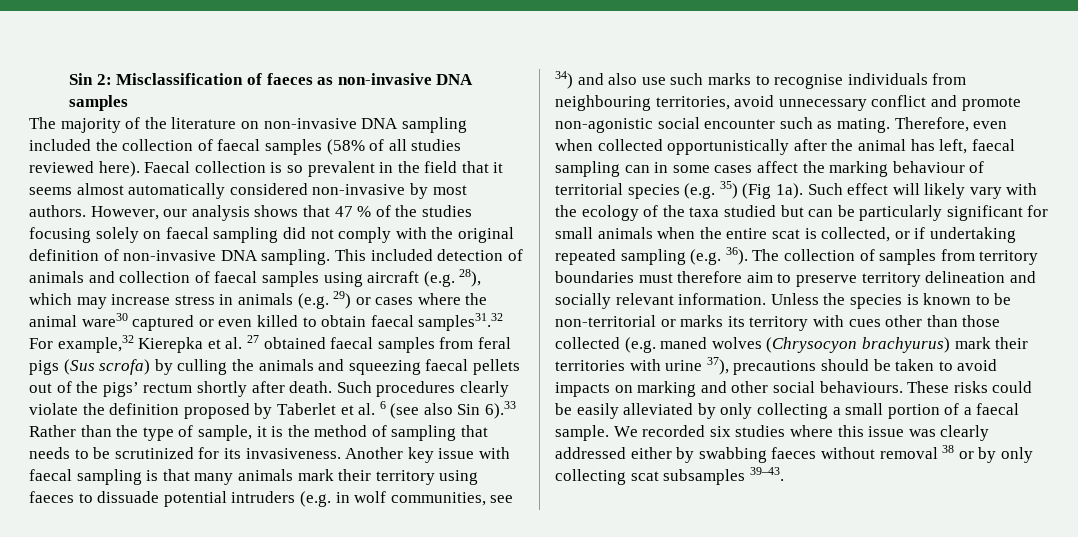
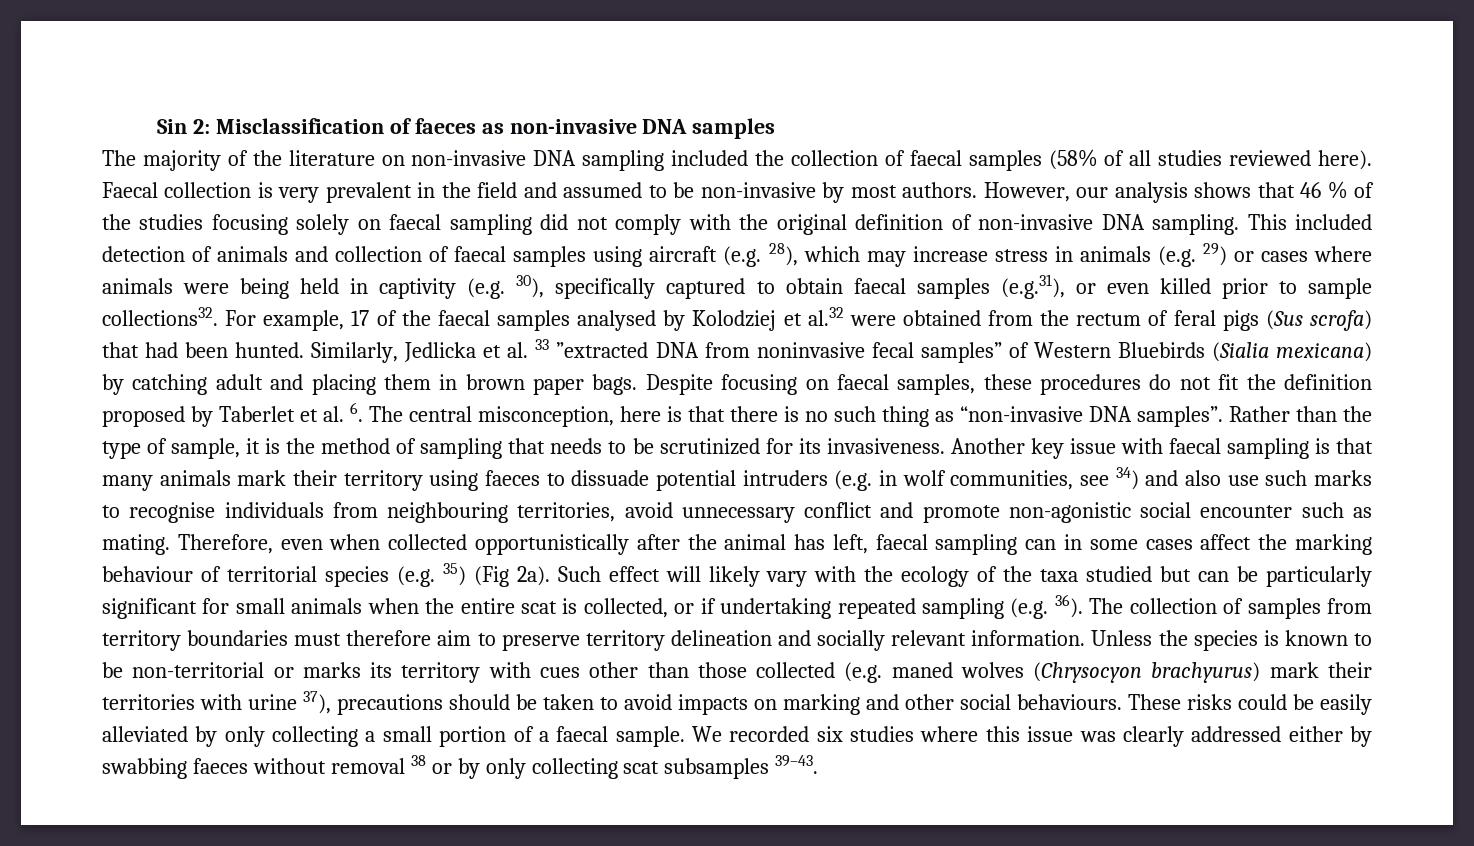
[286,165,303,173] so -> [278,187,320,203] very
[461,161,504,173] [29,183,308,199] that it seems almost automatically considered -> [523,182,695,198] and assumed to be
[334,206,353,217] 47 -> [1300,182,1322,198] 46
[465,293,488,305] [29,313,504,331] [29,335,511,353] [29,359,520,375] [29,381,509,397] [29,403,78,415] the animal ware30 captured or even killed to obtain faecal samples31.32 For example,32 Kierepka et al. 27 obtained faecal samples from feral pigs (Sus scrofa) by culling the animals and squeezing faecal pellets out of the pigs’ rectum shortly after death. Such procedures clearly violate -> [102,274,1372,299] [102,307,1373,331] [102,339,1373,363] [102,374,1240,395] animals were being held in captivity (e.g. 30), specifically captured to obtain faecal samples (e.g.31), or even killed prior to sample collections32. For example, 17 of the faecal samples analysed by Kolodziej et al.32 were obtained from the rectum of feral pigs (Sus scrofa) that had been hunted. Similarly, Jedlicka et al. 33 ”extracted DNA from noninvasive fecal samples” of Western Bluebirds (Sialia mexicana) by catching adult and placing them in brown paper bags. Despite focusing on faecal samples, these procedures do not fit
[379,401,517,419] 6 (see also Sin 6).33 -> [350,402,1223,427] 6. The central misconception, here is that there is no such thing as “non-invasive DNA samples”.
[775,183,803,199] 1a). -> [516,566,550,586] 2a).

